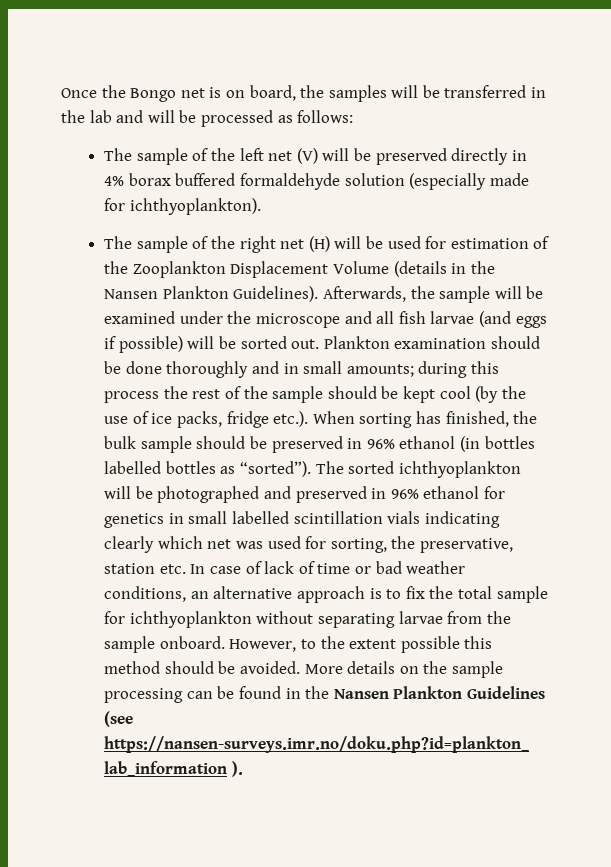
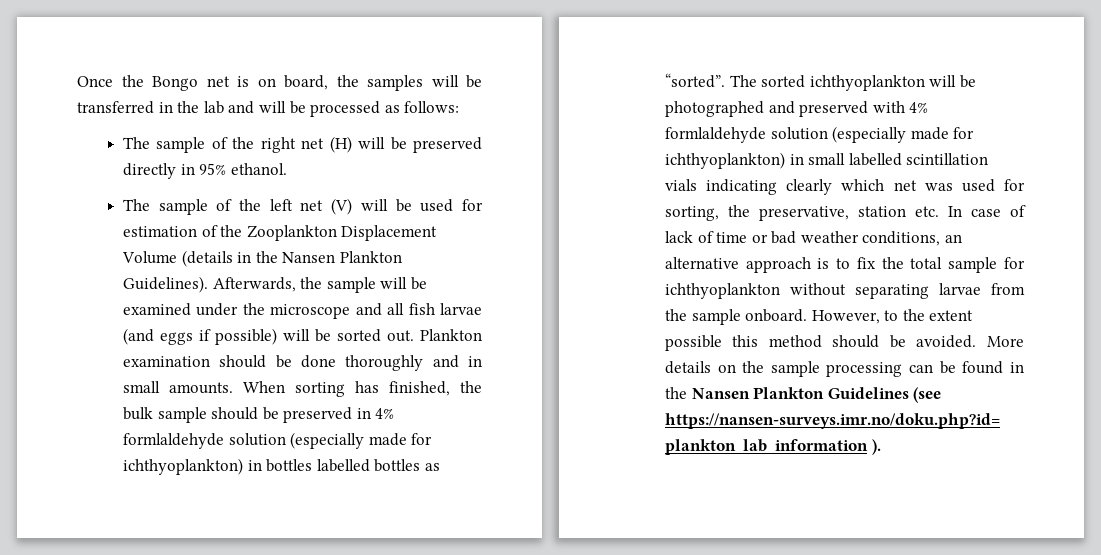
[239,148,318,164] left net (V) -> [260,136,352,153] right net (H)
[104,173,529,190] [104,198,261,215] [104,236,330,253] 4% borax buffered formaldehyde solution (especially made for ichthyoplankton). // The sample of the right net (H) -> [199,163,287,175] [122,198,353,215] 95% ethanol. // The sample of the left net (V)
[346,361,500,378] [104,386,526,403] [104,411,309,428] amounts; during this process the rest of the sample should be kept cool (by the use of ice packs, fridge etc.). -> [168,382,233,394] amounts.
[366,436,481,452] 96% ethanol (in -> [375,408,395,419] [122,432,433,449] [122,458,262,475] 4% formlaldehyde solution (especially made for ichthyoplankton) in
[240,461,312,477] “sorted”). -> [664,73,725,88] “sorted”.
[371,486,506,499] [104,513,165,528] in 96% ethanol for genetics -> [872,101,929,113] [664,126,975,143] [664,152,785,169] with 4% formlaldehyde solution (especially made for ichthyoplankton)

